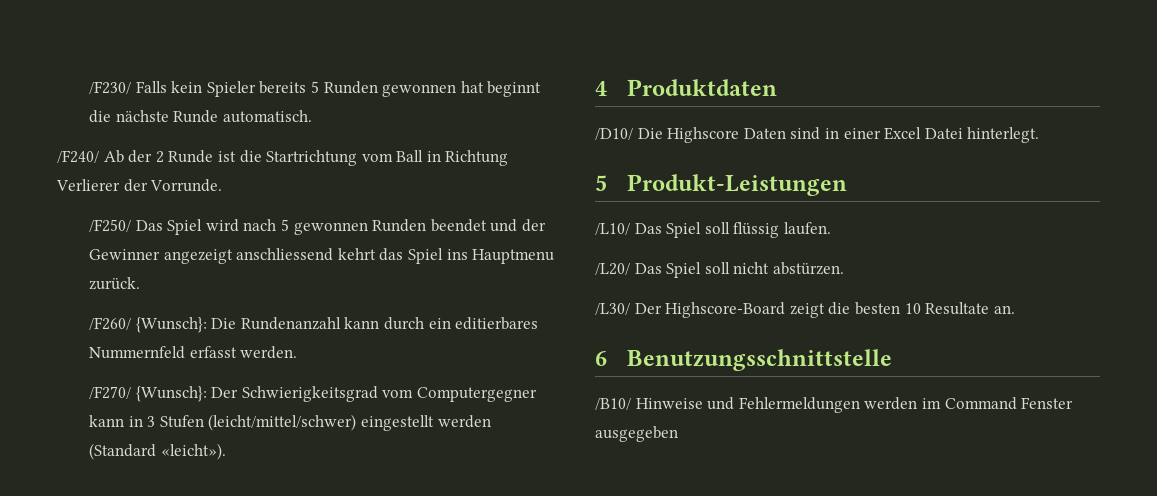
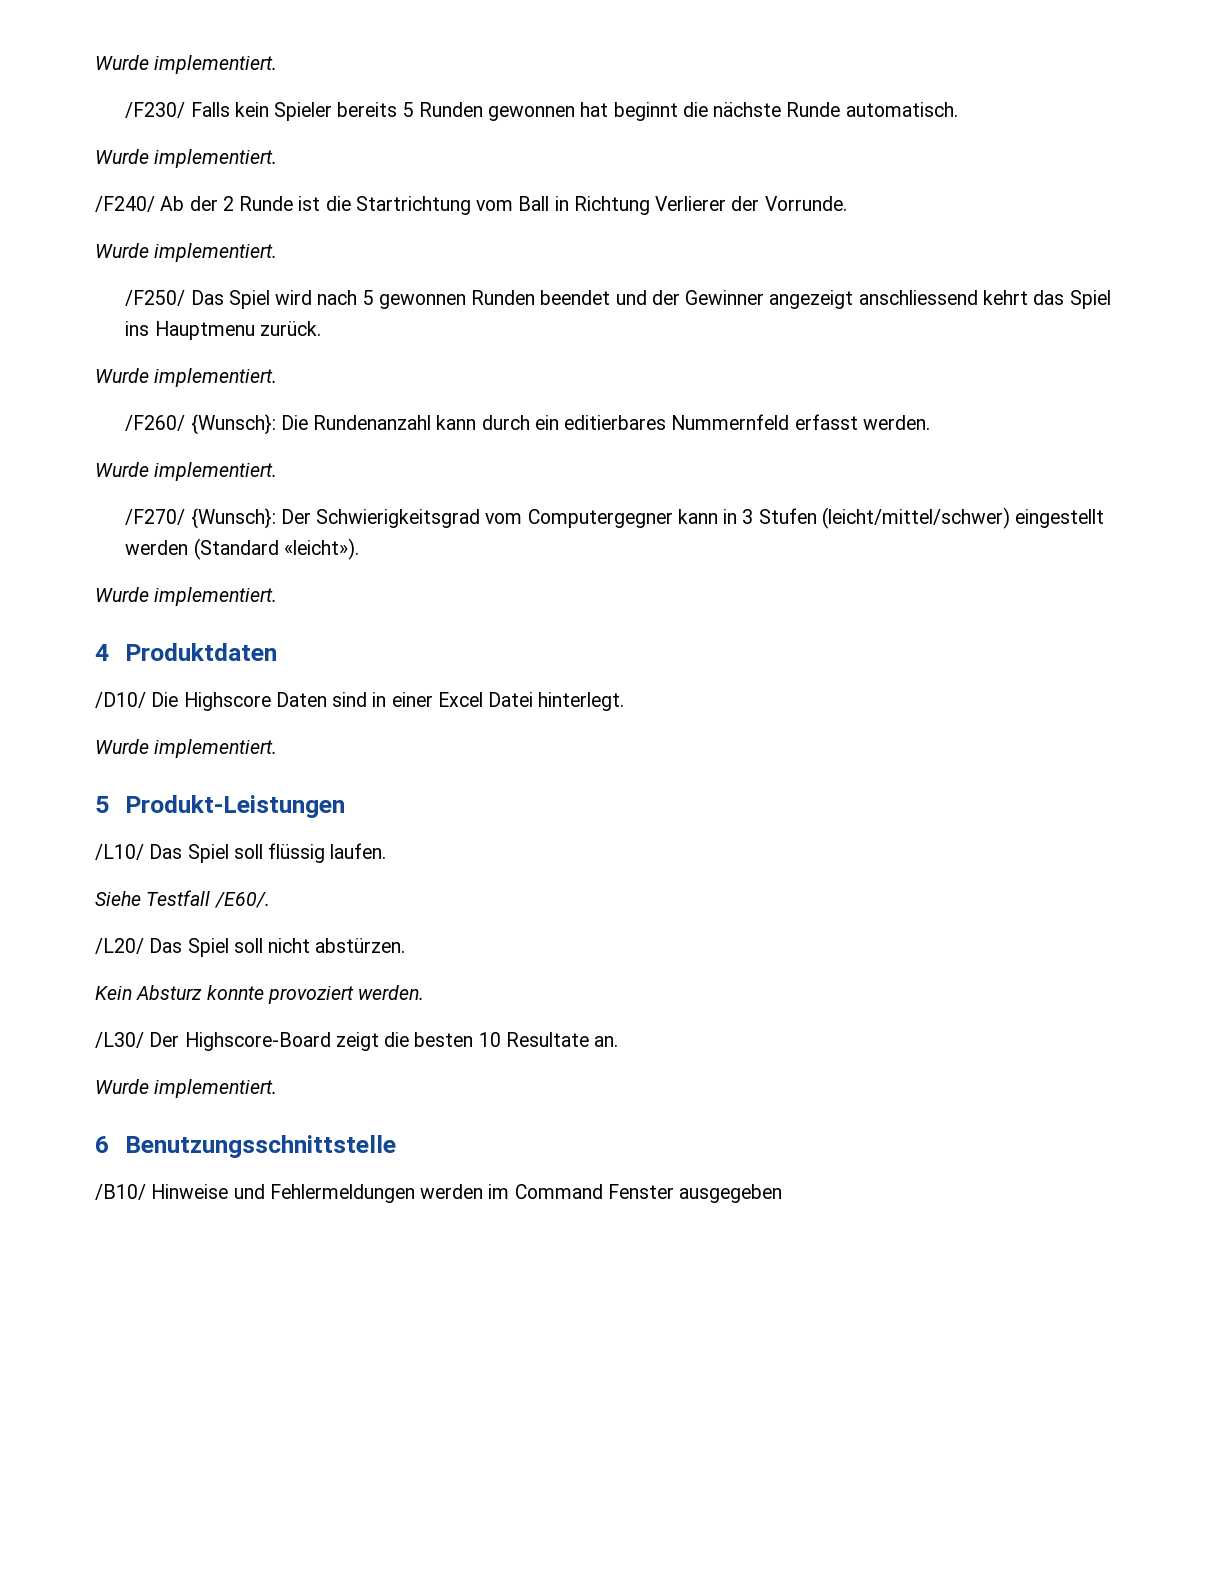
(89, 87) none -> [95,55,278,74] Wurde implementiert. //
(312, 116) none -> [95,149,278,168] // Wurde implementiert.
(223, 185) none -> [95,243,278,262] // Wurde implementiert.
(141, 283) none -> [95,368,278,387] // Wurde implementiert.
(298, 352) none -> [95,462,278,481] // Wurde implementiert.
(226, 451) none -> [95,587,278,606] // Wurde implementiert.
(1040, 135) none -> [95,739,278,758] // Wurde implementiert.
(831, 228) none -> [95,890,270,908] // Siehe Testfall /E60/.
(844, 268) none -> [95,985,425,1004] // Kein Absturz konnte provoziert werden.
(1015, 309) none -> [95,1079,278,1098] // Wurde implementiert.

